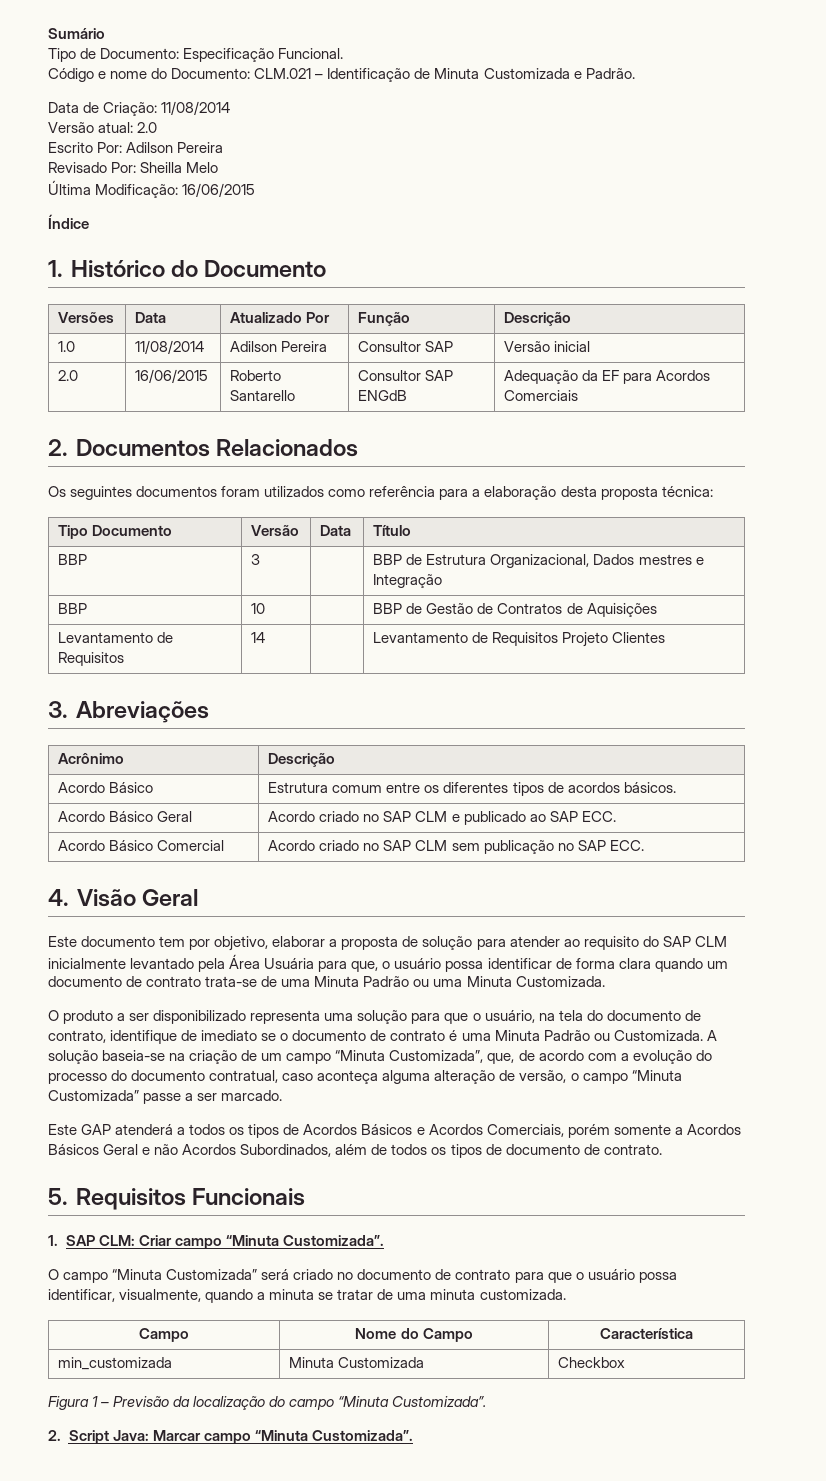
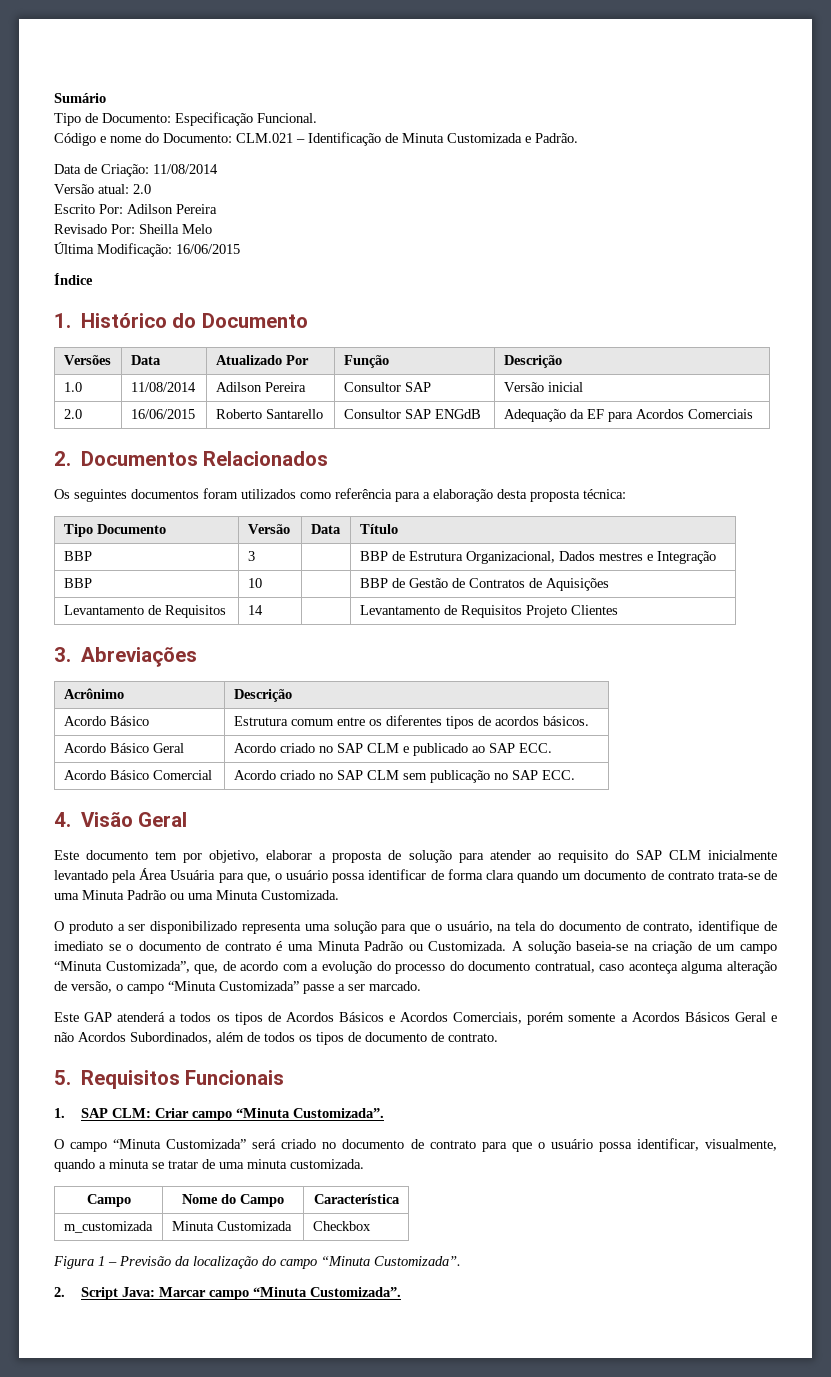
[58,1357,173,1370] min_customizada -> [63,1221,153,1233] m_customizada

